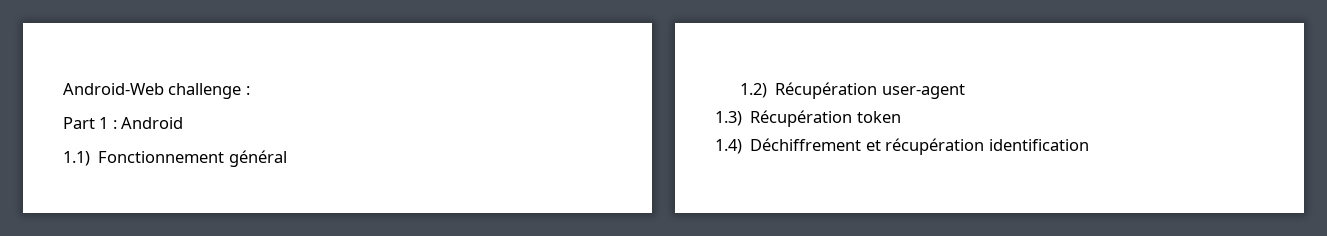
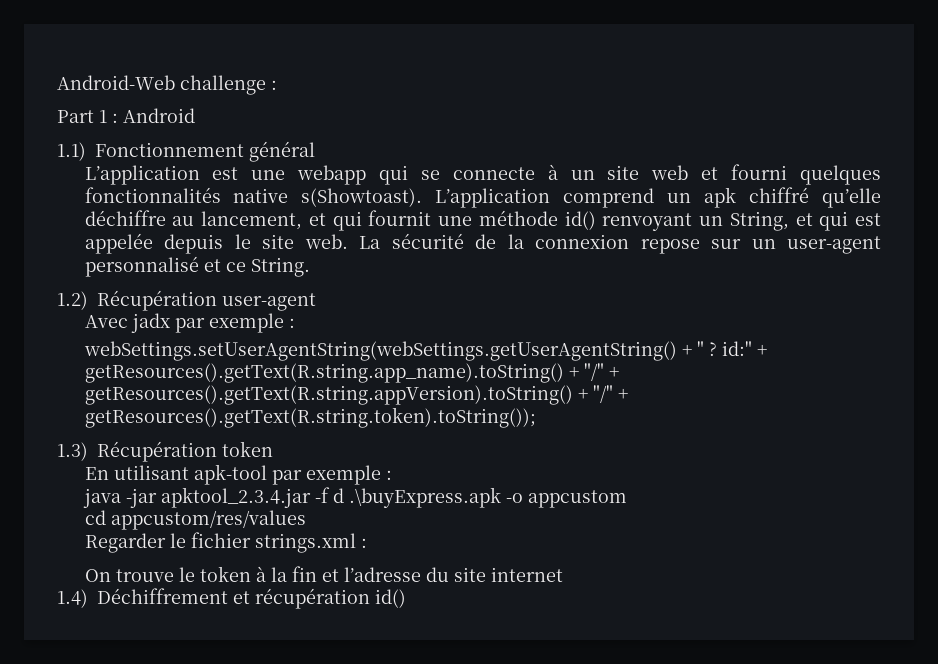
[740,82,965,99] [715,110,901,127] 1.2) Récupération user-agent // 1.3) Récupération token -> [84,164,882,185] [84,187,882,208] [84,210,881,231] [84,233,881,254] [84,256,310,277] [57,290,316,311] [84,313,295,333] [83,341,767,361] [84,363,619,383] [84,385,628,405] [84,407,536,428] [57,441,273,462] [84,464,392,485] [82,487,627,508] [84,510,306,530] [84,532,367,553] [84,566,563,582] L’application est une webapp qui se connecte à un site web et fourni quelques fonctionnalités native s(Showtoast). L’application comprend un apk chiffré qu’elle déchiffre au lancement, et qui fournit une méthode id() renvoyant un String, et qui est appelée depuis le site web. La sécurité de la connexion repose sur un user-agent personnalisé et ce String. // 1.2) Récupération user-agent // Avec jadx par exemple : // webSettings.setUserAgentString(webSettings.getUserAgentString() + " ? id:" + getResources().getText(R.string.app_name).toString() + "/" + getResources().getText(R.string.appVersion).toString() + "/" + getResources().getText(R.string.token).toString()); // 1.3) Récupération token // En utilisant apk-tool par exemple : // java -jar apktool_2.3.4.jar -f d .\buyExpress.apk -o appcustom // cd appcustom/res/values // Regarder le fichier strings.xml : // On trouve le token à la fin et l’adresse du site internet
[988,139,1089,151] identification -> [375,589,406,608] id()

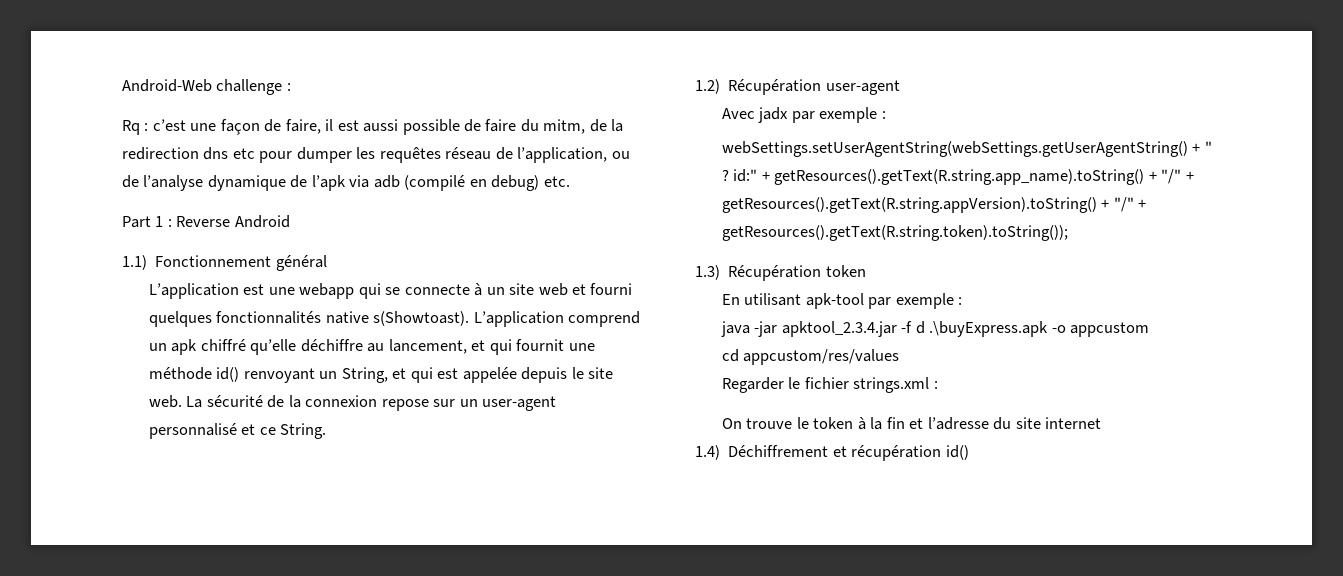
(277, 85) none -> [122,119,624,135] [122,147,630,163] [122,175,570,191] // Rq : c’est une façon de faire, il est aussi possible de faire du mitm, de la redirection dns etc pour dumper les requêtes réseau de l’application, ou de l’analyse dynamique de l’apk via adb (compilé en debug) etc.
(118, 118) none -> [176,216,231,227] Reverse

